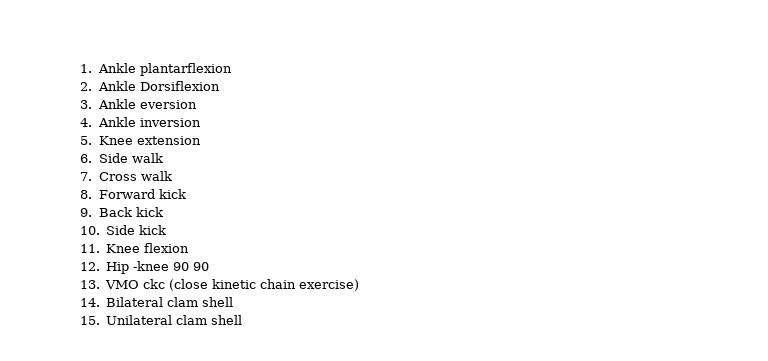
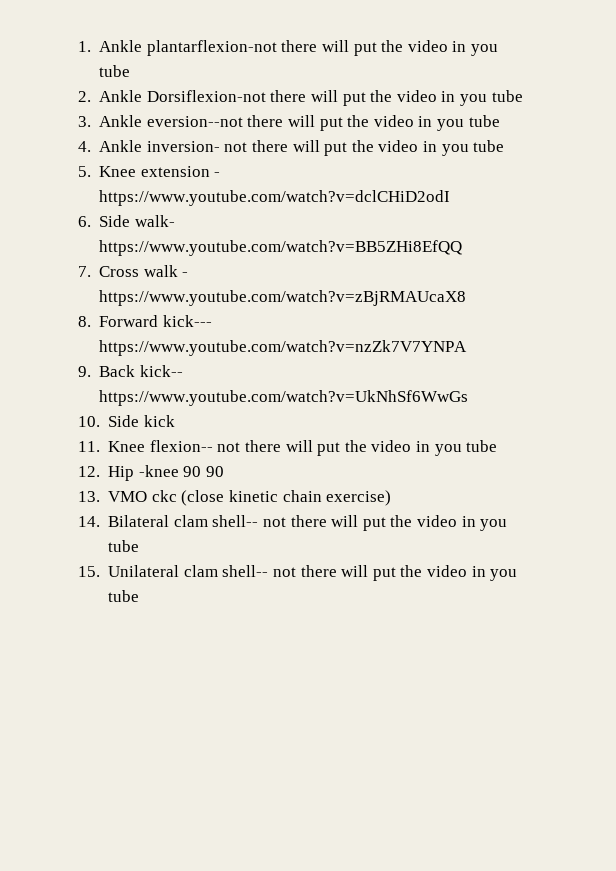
[139,63,232,76] [79,81,220,91] [79,99,197,109] [79,117,201,127] plantarflexion // 2. Ankle Dorsiflexion // 3. Ankle eversion // 4. Ankle inversion -> [146,40,498,56] [99,65,131,77] [77,90,523,106] [77,115,500,131] [77,140,505,156] plantarflexion-not there will put the video in you tube // 2. Ankle Dorsiflexion-not there will put the video in you tube // 3. Ankle eversion--not there will put the video in you tube // 4. Ankle inversion- not there will put the video in you tube
(201, 140) none -> [214,172,221,177] [99,190,451,206] - https://www.youtube.com/watch?v=dclCHiD2odI
[131,153,163,163] walk -> [134,215,175,227] [99,240,463,256] walk- https://www.youtube.com/watch?v=BB5ZHi8EfQQ
(172, 176) none -> [182,272,189,277] [99,290,467,306] - https://www.youtube.com/watch?v=zBjRMAUcaX8
[158,189,186,199] kick -> [162,315,212,327] [99,340,468,356] kick--- https://www.youtube.com/watch?v=nzZk7V7YNPA
[135,207,163,217] kick -> [139,365,183,377] [99,390,469,406] kick-- https://www.youtube.com/watch?v=UkNhSf6WwGs
[144,243,190,253] flexion -> [149,440,498,456] flexion-- not there will put the video in you tube
[202,297,234,307] [79,315,243,325] shell // 15. Unilateral clam shell -> [212,515,508,531] [108,540,140,552] [77,565,518,581] [108,590,140,602] shell-- not there will put the video in you tube // 15. Unilateral clam shell-- not there will put the video in you tube

